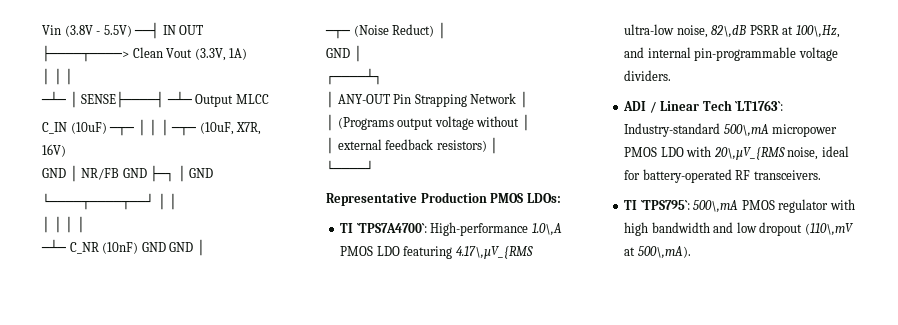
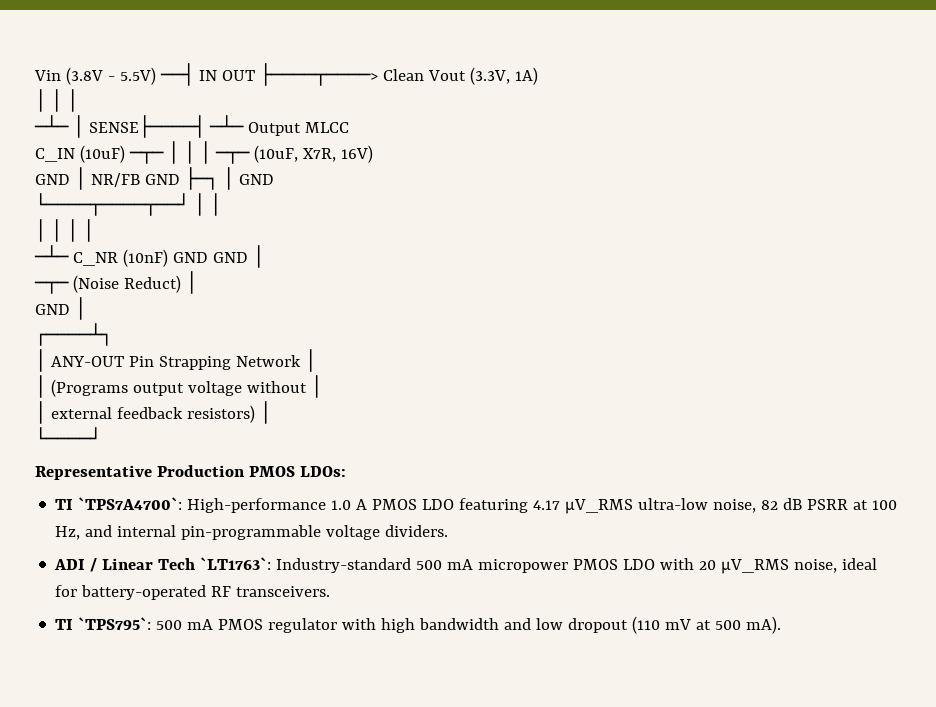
[531,223,562,236] 1.0\,A -> [331,499,368,510] 1.0 A
[455,246,533,259] [624,24,840,38] 4.17\,µV_{RMS ultra-low noise, 82\,dB PSRR at 100\,Hz, -> [533,498,898,514] [55,526,81,540] 4.17 µV_RMS ultra-low noise, 82 dB PSRR at 100 Hz,
[723,124,769,137] 500\,mA -> [416,559,474,570] 500 mA
[713,147,785,160] 20\,µV_{RMS -> [699,559,790,574] 20 µV_RMS
[693,200,739,213] 500\,mA -> [156,619,214,630] 500 mA
[804,223,854,236] [624,246,691,259] (110\,mV at 500\,mA). -> [632,616,782,634] (110 mV at 500 mA).

